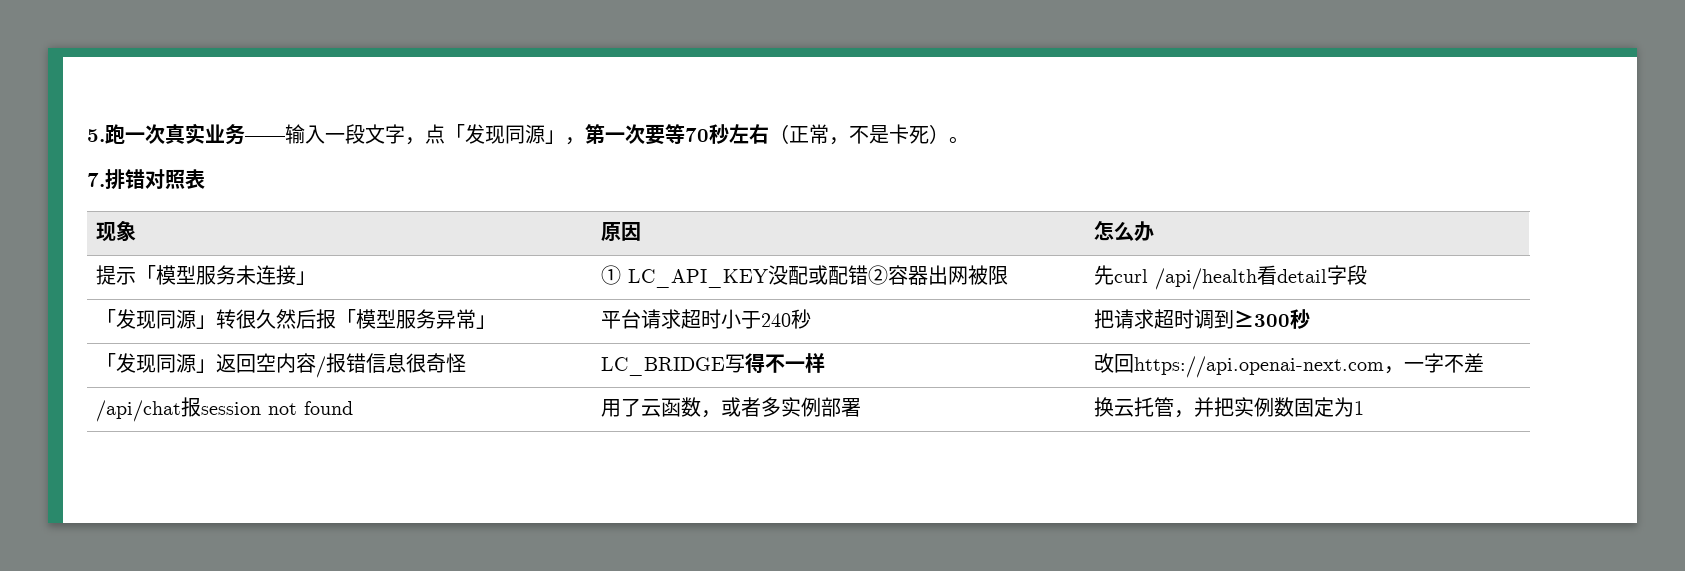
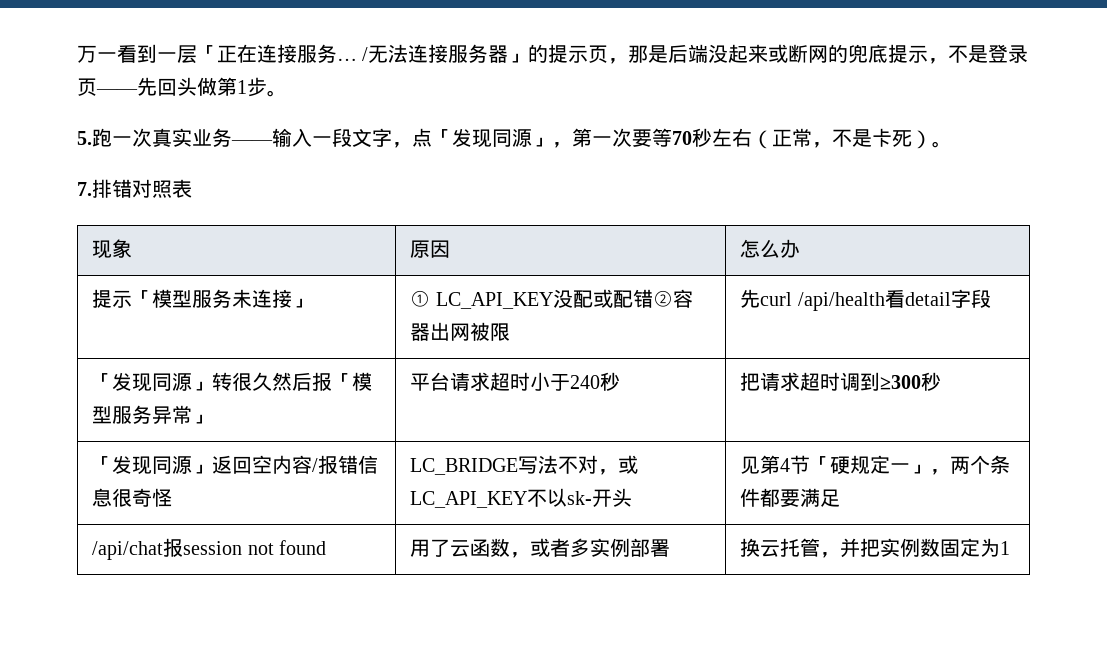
(87, 135) none -> [77,44,1029,64] [77,77,287,97] 万一看到一层「正在连接服务… /无法连接服务器」的提示页，那是后端没起来或断网的兜底提示，不是登录页——先回头做第1步。 //
[744,353,825,373] [1093,353,1484,378] 得不一样 | 改回https://api.openai-next.com，一字不差 -> [538,455,639,475] [410,488,633,508] [740,455,1011,475] [740,488,841,507] 法不对，或LC_API_KEY不以sk-开头 | 见第4节「硬规定一」，两个条件都要满足

